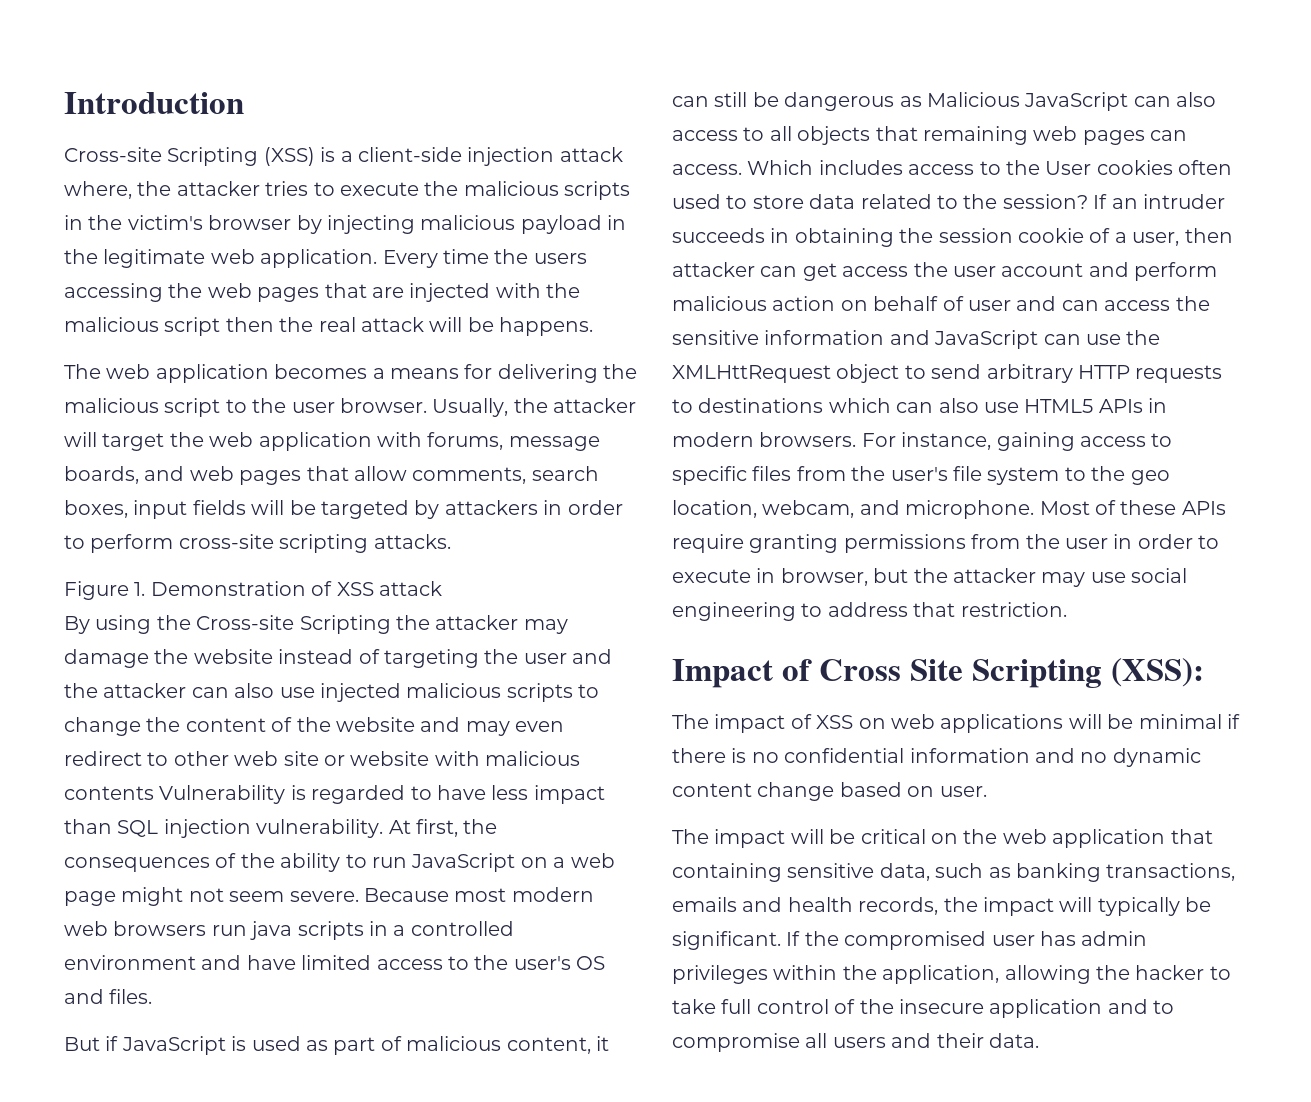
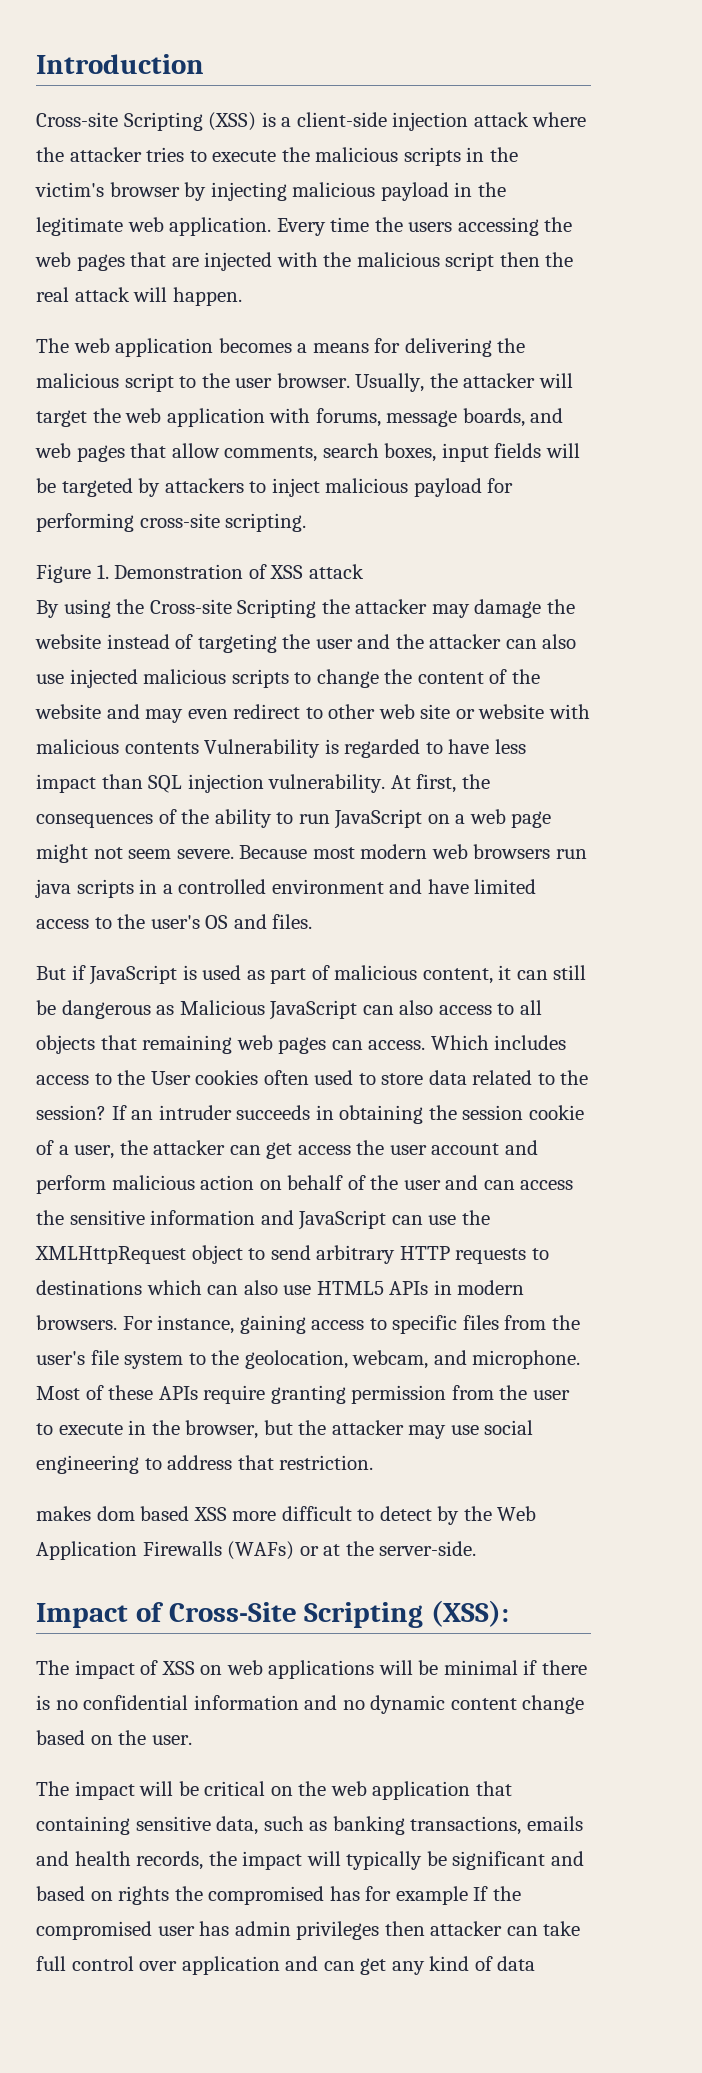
[64,181,132,199] where, -> [532,112,587,127] where
[467,317,594,336] be happens. -> [172,287,242,306] happen.
[543,500,623,515] [64,534,451,553] in order to perform cross-site scripting attacks. -> [249,478,514,497] [36,513,307,532] to inject malicious payload for performing cross-site scripting.
[1184,228,1233,243] then -> [119,1140,148,1155] the
(964, 303) none -> [370,1175,399,1190] the
[672,365,831,383] XMLHttRequest -> [35,1246,186,1264] XMLHttpRequest
[1130,470,1170,485] [672,500,757,518] geo location, -> [244,1350,348,1369] geolocation,
[843,534,966,553] permissions -> [351,1385,447,1404] permission
[1113,534,1193,549] in order -> (570, 1395) none
(776, 575) none -> [151,1420,180,1435] the
(1067, 609) none -> [36,1506,537,1525] [36,1541,477,1560] // makes dom based XSS more difficult to detect by the Web Application Firewalls (WAFs) or at the server-side.
[818,659,963,681] Cross Site -> [168,1602,297,1622] Cross-Site
(935, 791) none -> [118,1730,147,1745] the
[672,931,781,950] significant. -> [452,1851,584,1870] [36,1886,468,1905] significant and based on rights the compromised has for example
[773,965,1231,984] [672,999,1175,1018] [672,1033,1039,1052] within the application, allowing the hacker to take full control of the insecure application and to compromise all users and their data. -> [384,1921,581,1936] [36,1956,536,1975] then attacker can take full control over application and can get any kind of data

